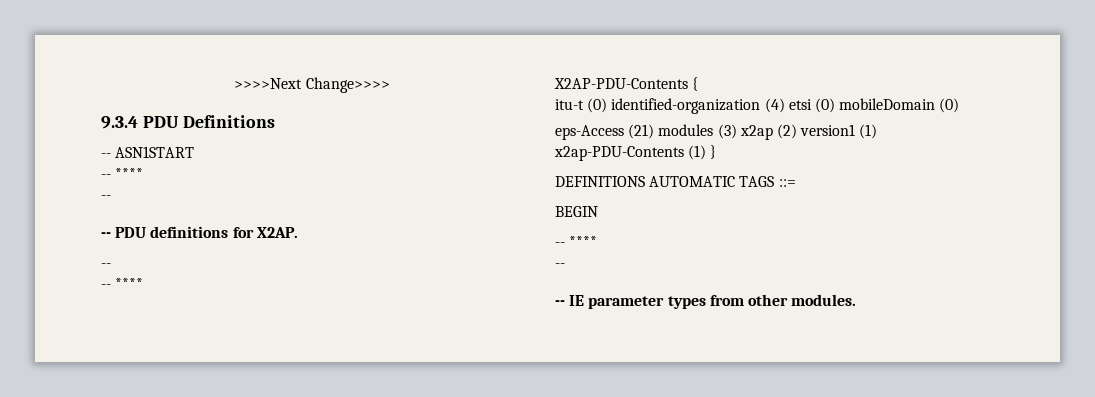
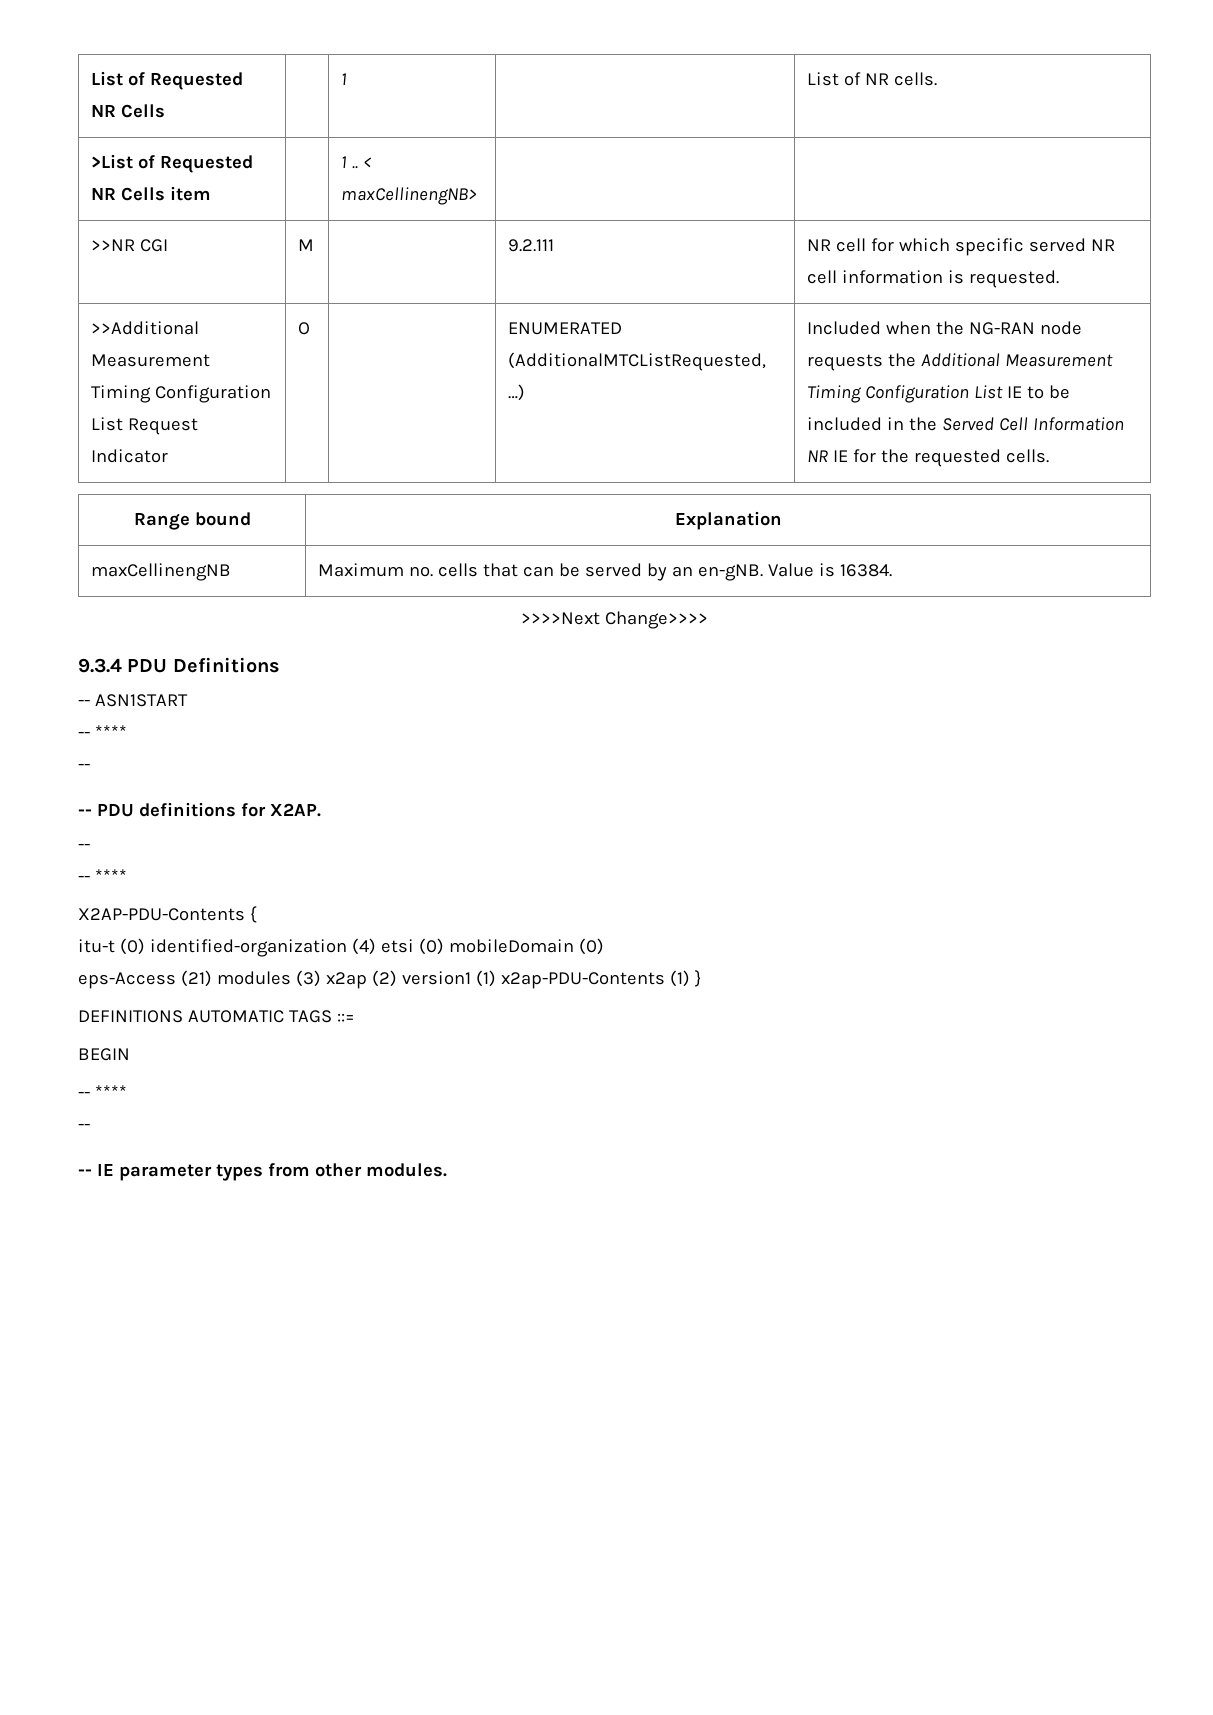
(234, 83) none -> [91,71,244,90] [91,104,166,118] [341,73,348,85] [807,72,937,86] [91,154,254,173] [91,186,212,201] [341,156,373,169] [341,187,478,205] [91,239,169,252] [298,239,315,251] [508,239,555,252] [807,238,1115,256] [807,270,1059,288] [91,321,200,335] [91,354,211,367] [91,385,272,403] [91,417,199,435] [91,449,169,463] [298,322,311,335] [508,322,623,335] [508,352,767,371] [508,384,526,401] [807,321,1082,335] [807,353,1113,371] [807,385,1070,403] [807,417,1124,431] [807,449,1049,467] [133,512,251,530] [674,511,782,530] [91,563,232,581] [318,563,892,581] List of Requested NR Cells | | 1 | | List of NR cells. // >List of Requested NR Cells item | | 1 .. < maxCellinengNB> | | // >>NR CGI | M | | 9.2.111 | NR cell for which specific served NR cell information is requested. // >>Additional Measurement Timing Configuration List Request Indicator | O | | ENUMERATED (AdditionalMTCListRequested, …) | Included when the NG-RAN node requests the Additional Measurement Timing Configuration List IE to be included in the Served Cell Information NR IE for the requested cells. // Range bound | Explanation // maxCellinengNB | Maximum no. cells that can be served by an en-gNB. Value is 16384. //

